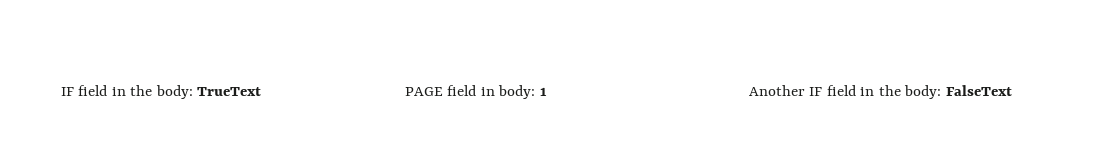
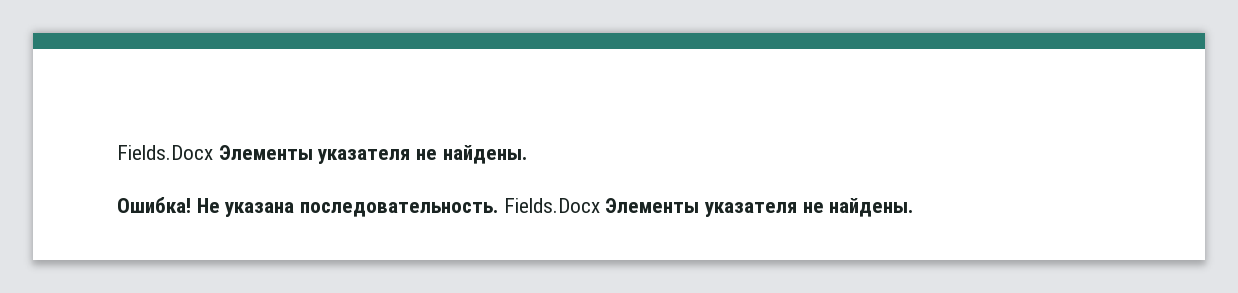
[61,85,262,99] [405,85,547,99] [749,85,1012,99] IF field in the body: TrueText // PAGE field in body: 1 // Another IF field in the body: FalseText -> [117,145,527,164] [117,197,914,217] Fields.Docx Элементы указателя не найдены. // Ошибка! Не указана последовательность. Fields.Docx Элементы указателя не найдены.

